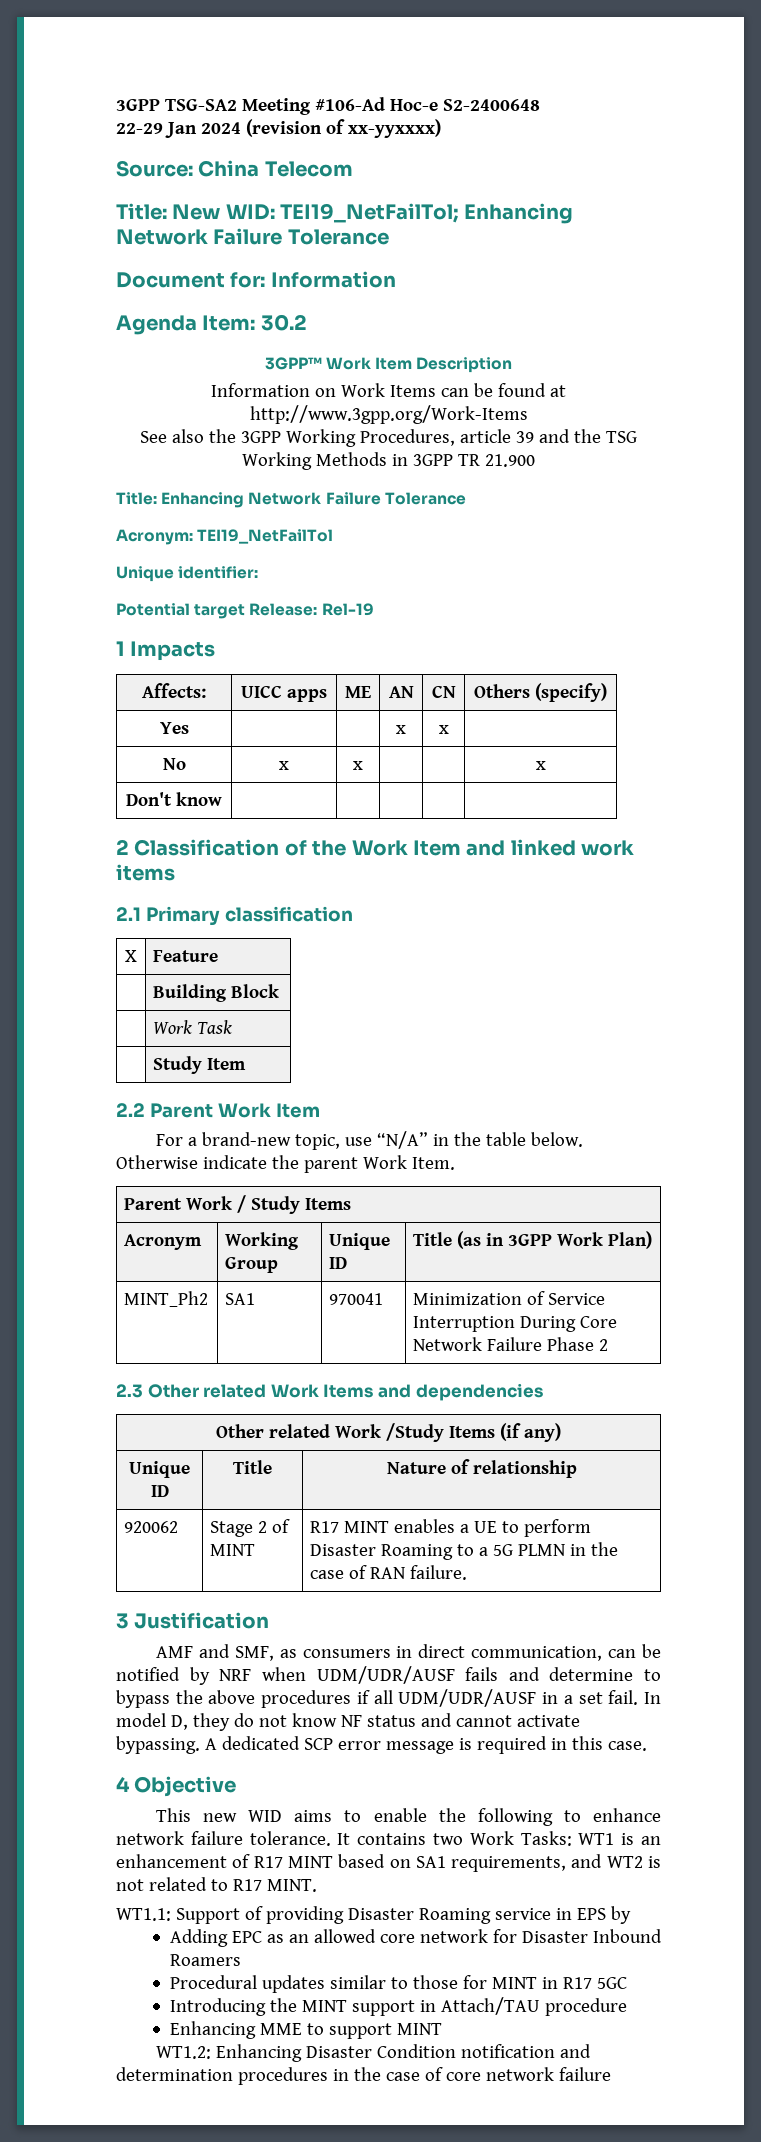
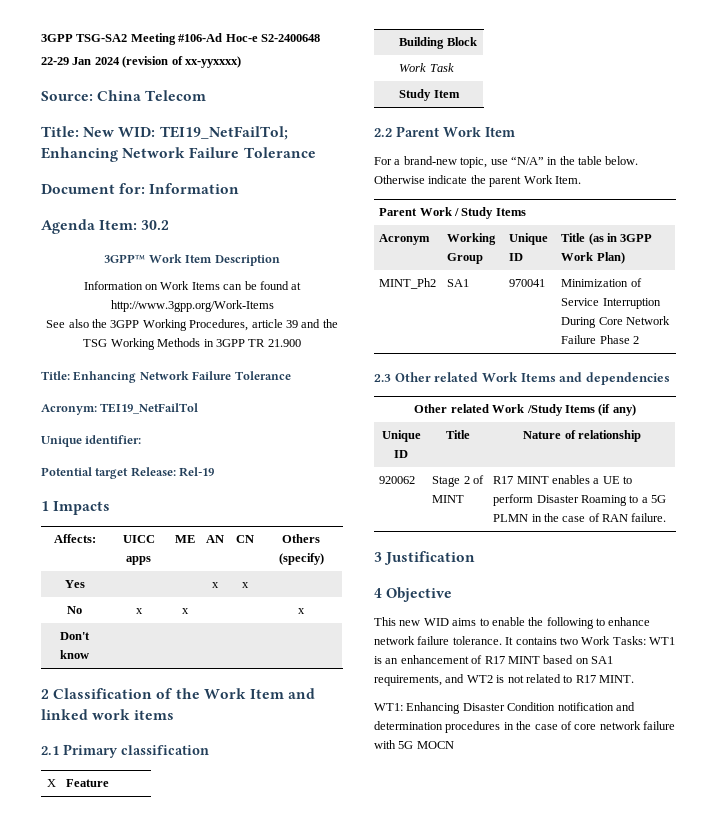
[155,1644,661,1661] [116,1666,661,1685] [116,1689,662,1708] [116,1713,580,1731] [116,1736,647,1754] // AMF and SMF, as consumers in direct communication, can be notified by NRF when UDM/UDR/AUSF fails and determine to bypass the above procedures if all UDM/UDR/AUSF in a set fail. In model D, they do not know NF status and cannot activate bypassing. A dedicated SCP error message is required in this case. -> (476, 558) none
[116,1906,631,1924] [169,1929,662,1947] [169,1954,241,1966] [169,1975,627,1993] [169,1997,627,2016] [169,2021,442,2039] [155,2046,211,2059] WT1.1: Support of providing Disaster Roaming service in EPS by // Adding EPC as an allowed core network for Disaster Inbound Roamers // Procedural updates similar to those for MINT in R17 5GC // Introducing the MINT support in Attach/TAU procedure // Enhancing MME to support MINT // WT1.2: -> [374,703,403,711] WT1:
(611, 2074) none -> [374,740,454,749] with 5G MOCN

